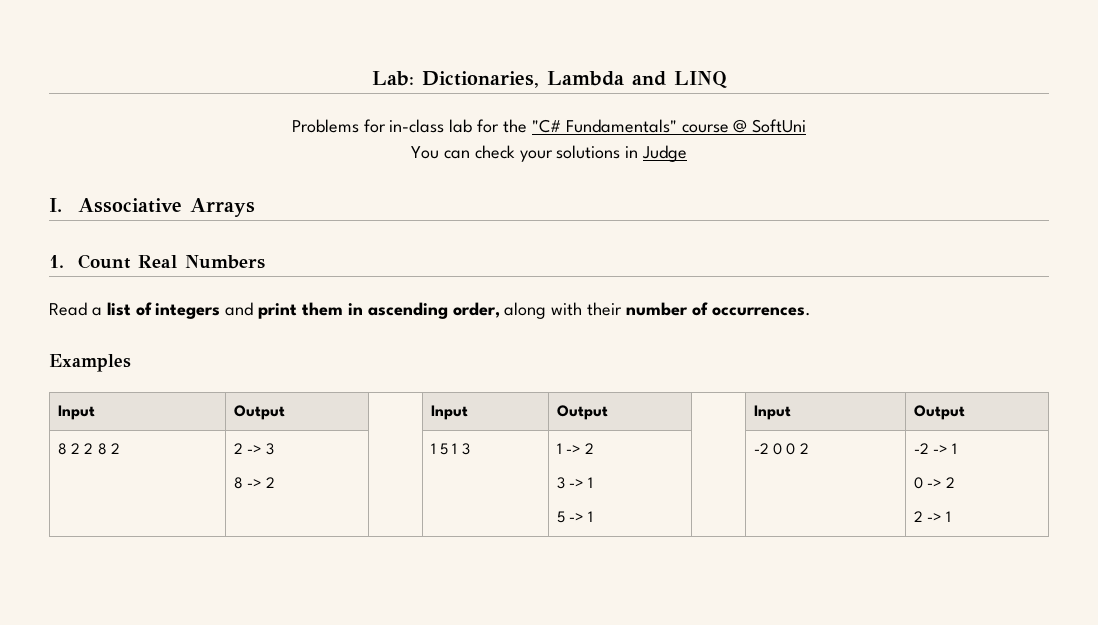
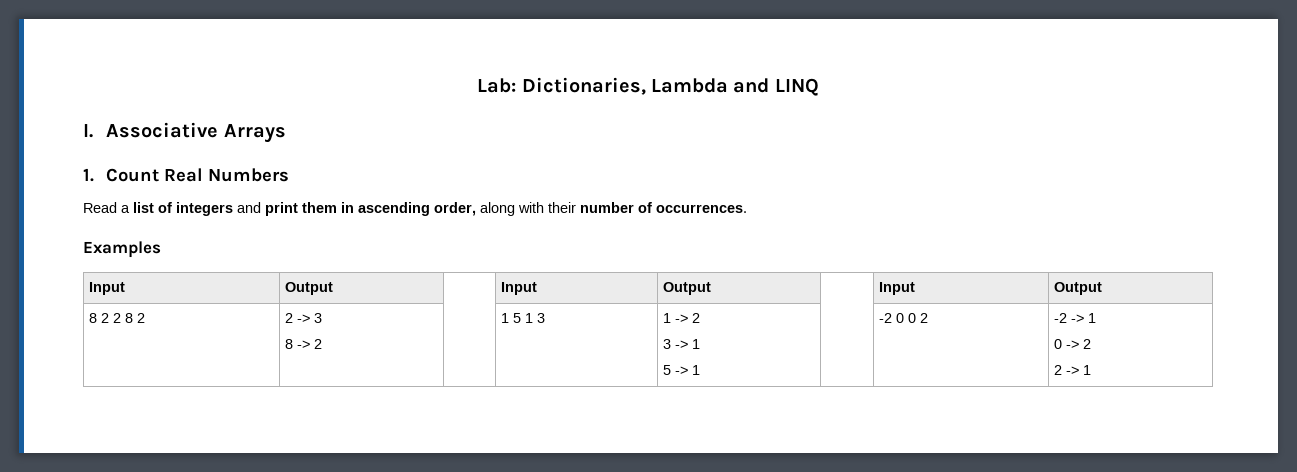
[291,119,807,133] [410,145,688,162] // Problems for in-class lab for the "C# Fundamentals" course @ SoftUni // You can check your solutions in Judge -> (819, 87) none

